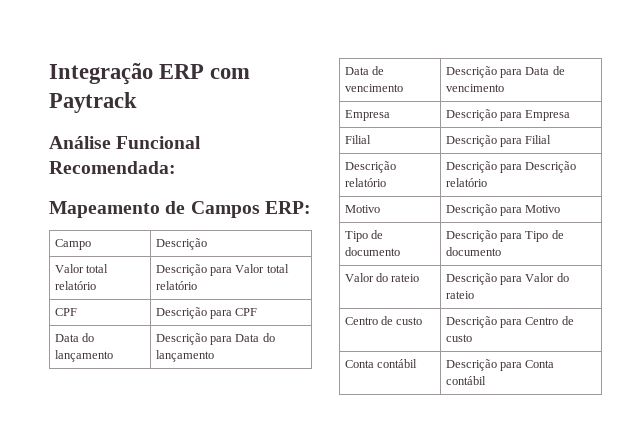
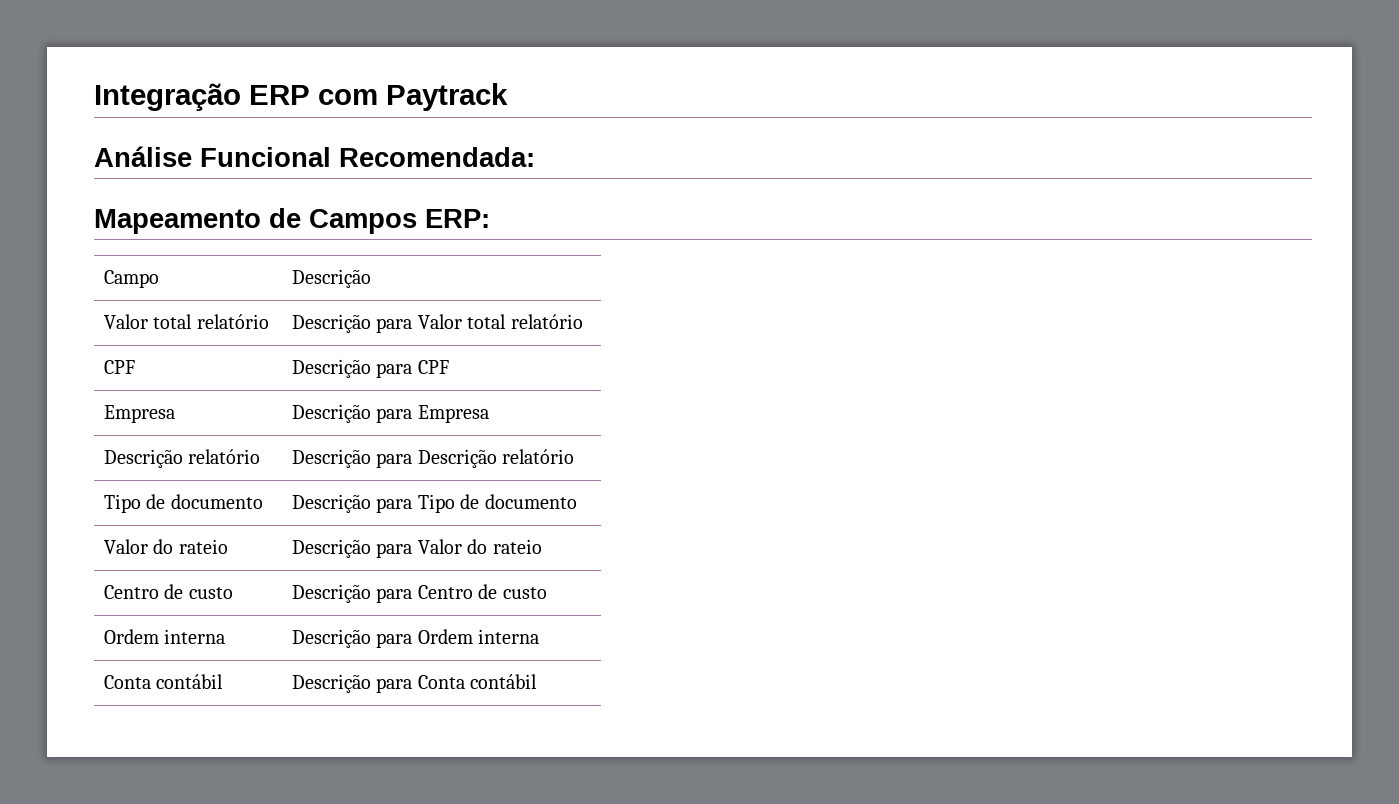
[54,333,94,342] [54,350,113,362] [155,333,275,345] [155,350,214,362] [344,66,384,75] [344,84,403,92] [445,66,565,78] [445,84,504,92] // Data do lançamento | Descrição para Data do lançamento // Data de vencimento | Descrição para Data de vencimento -> (449, 367) none
[344,135,371,144] [445,135,552,147] // Filial | Descrição para Filial -> (489, 414) none
[344,205,380,213] [445,204,561,216] // Motivo | Descrição para Motivo -> (575, 456) none
(472, 338) none -> [103,629,226,644] [291,629,540,648] // Ordem interna | Descrição para Ordem interna

